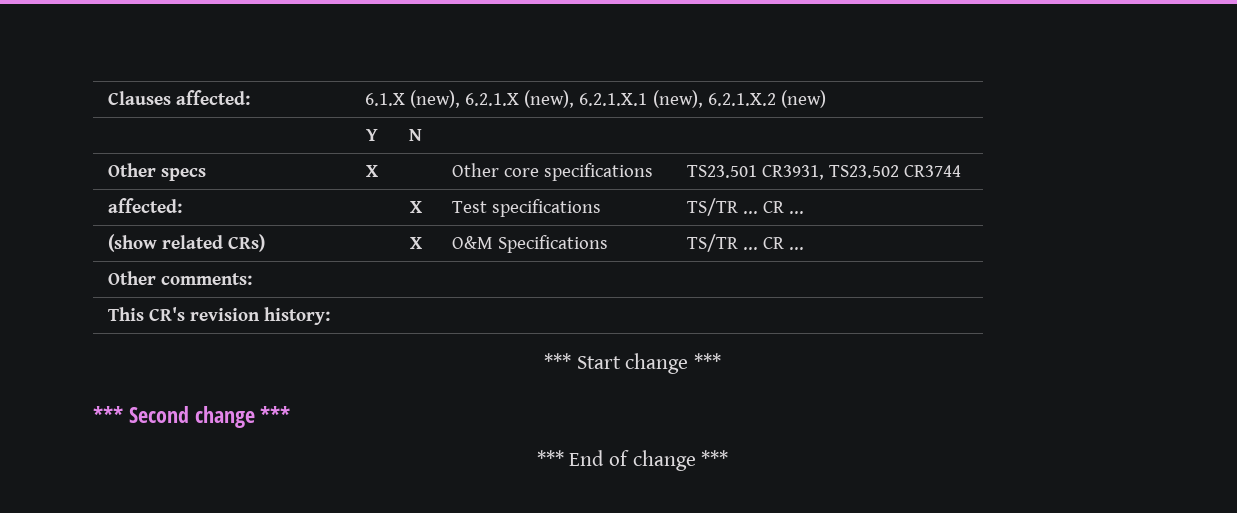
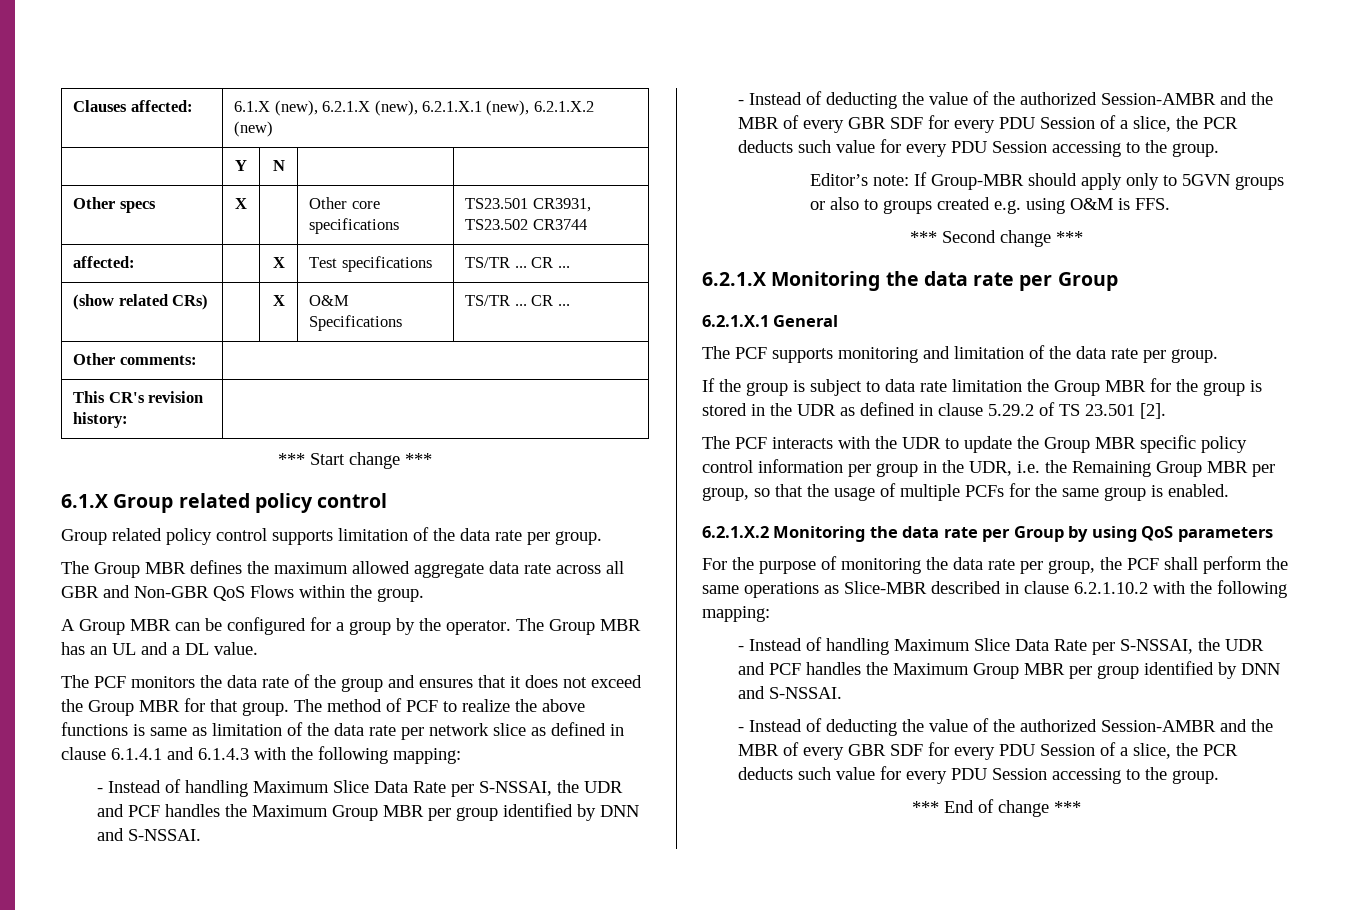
[93,406,291,428] *** Second change *** -> [61,493,388,513] [61,527,602,545] [61,560,624,578] [61,585,424,602] [61,617,641,635] [61,642,258,655] [61,674,642,692] [61,698,585,716] [61,722,624,740] [61,746,461,764] [96,779,623,797] [96,803,639,821] [96,828,201,841] [737,91,1273,109] [737,115,1238,133] [737,139,1219,157] [809,172,1284,190] [809,197,1170,214] [909,230,1083,247] [702,271,1118,291] [702,315,839,327] [702,345,1218,363] [702,378,1262,396] [702,402,1166,419] [702,435,1247,453] [702,459,1275,477] [702,483,1229,501] [702,526,1273,542] [702,556,1288,574] [702,580,1287,598] [702,606,770,622] [737,637,1264,655] [737,661,1280,679] [737,686,842,699] [737,718,1273,736] [737,742,1238,760] [737,766,1219,784] 6.1.X Group related policy control // Group related policy control supports limitation of the data rate per group. // The Group MBR defines the maximum allowed aggregate data rate across all GBR and Non-GBR QoS Flows within the group. // A Group MBR can be configured for a group by the operator. The Group MBR has an UL and a DL value. // The PCF monitors the data rate of the group and ensures that it does not exceed the Group MBR for that group. The method of PCF to realize the above functions is same as limitation of the data rate per network slice as defined in clause 6.1.4.1 and 6.1.4.3 with the following mapping: // - Instead of handling Maximum Slice Data Rate per S-NSSAI, the UDR and PCF handles the Maximum Group MBR per group identified by DNN and S-NSSAI. // - Instead of deducting the value of the authorized Session-AMBR and the MBR of every GBR SDF for every PDU Session of a slice, the PCR deducts such value for every PDU Session accessing to the group. // Editor’s note: If Group-MBR should apply only to 5GVN groups or also to groups created e.g. using O&M is FFS. // *** Second change *** // 6.2.1.X Monitoring the data rate per Group // 6.2.1.X.1 General // The PCF supports monitoring and limitation of the data rate per group. // If the group is subject to data rate limitation the Group MBR for the group is stored in the UDR as defined in clause 5.29.2 of TS 23.501 [2]. // The PCF interacts with the UDR to update the Group MBR specific policy control information per group in the UDR, i.e. the Remaining Group MBR per group, so that the usage of multiple PCFs for the same group is enabled. // 6.2.1.X.2 Monitoring the data rate per Group by using QoS parameters // For the purpose of monitoring the data rate per group, the PCF shall perform the same operations as Slice-MBR described in clause 6.2.1.10.2 with the following mapping: // - Instead of handling Maximum Slice Data Rate per S-NSSAI, the UDR and PCF handles the Maximum Group MBR per group identified by DNN and S-NSSAI. // - Instead of deducting the value of the authorized Session-AMBR and the MBR of every GBR SDF for every PDU Session of a slice, the PCR deducts such value for every PDU Session accessing to the group.

